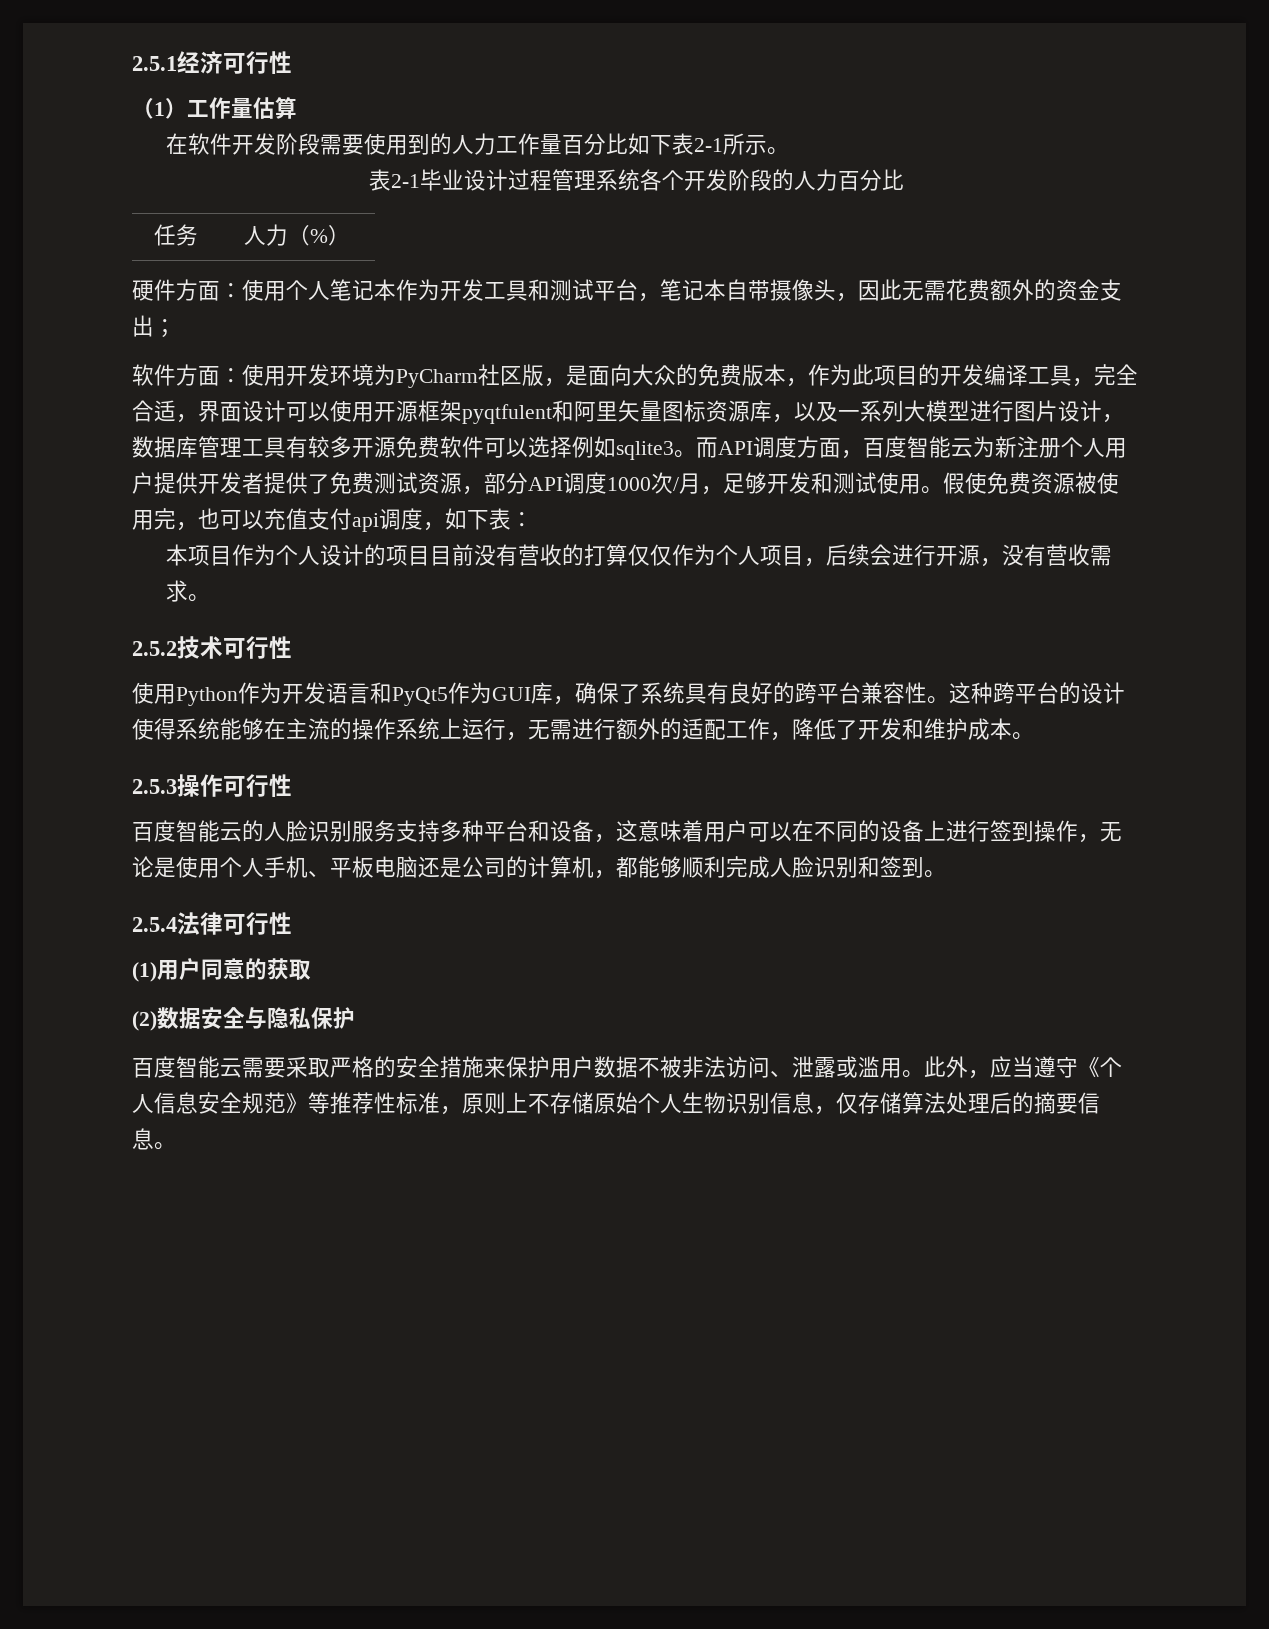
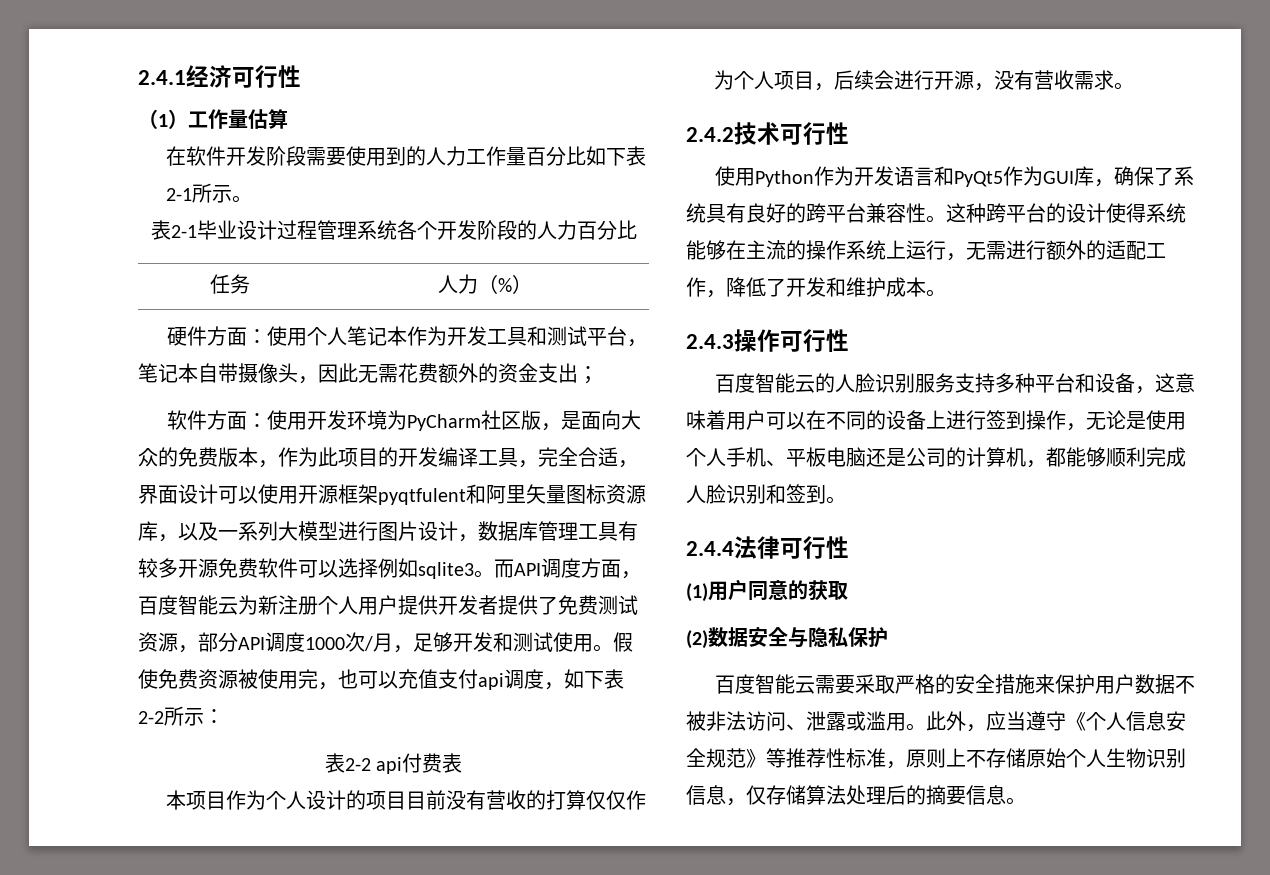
[132,56,177,71] 2.5.1 -> [138,70,186,85] 2.4.1
[511,512,533,527] ： -> [138,706,224,726] [324,753,463,774] 2-2所示： // 表2-2 api付费表
[132,641,177,656] 2.5.2 -> [686,127,734,142] 2.4.2
[132,779,177,794] 2.5.3 -> [686,334,734,349] 2.4.3
[132,917,177,932] 2.5.4 -> [686,541,734,556] 2.4.4

